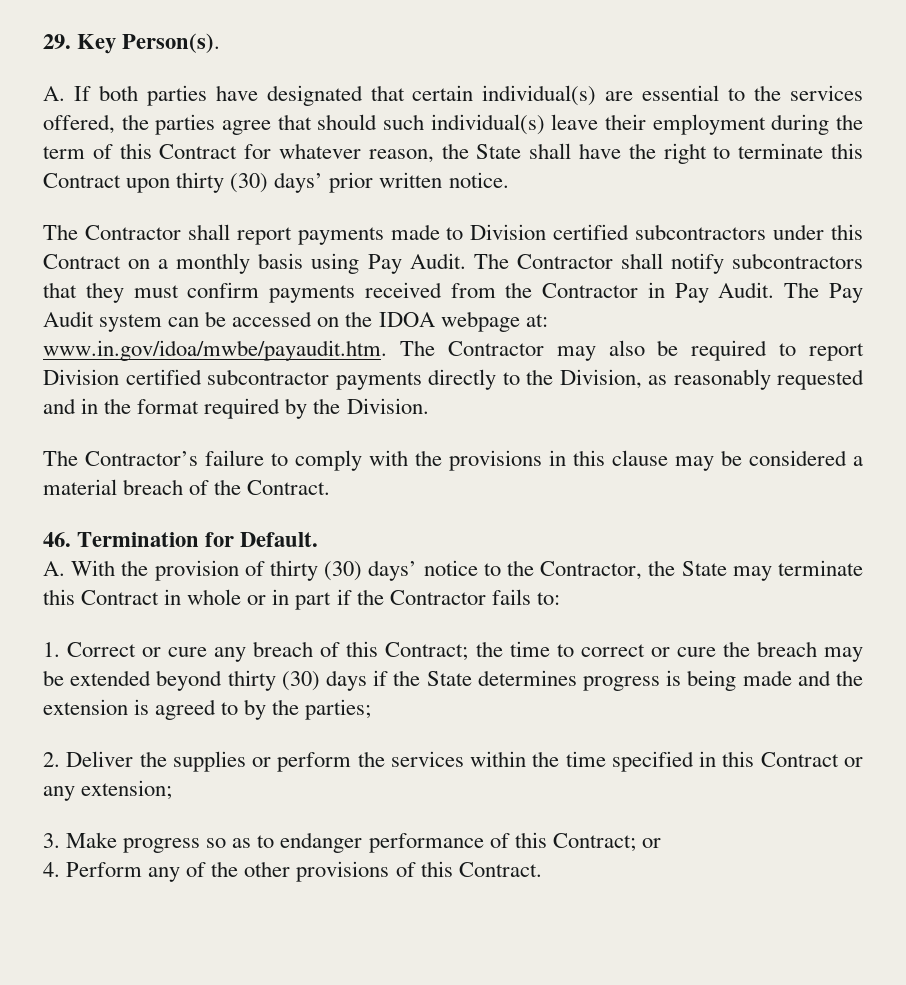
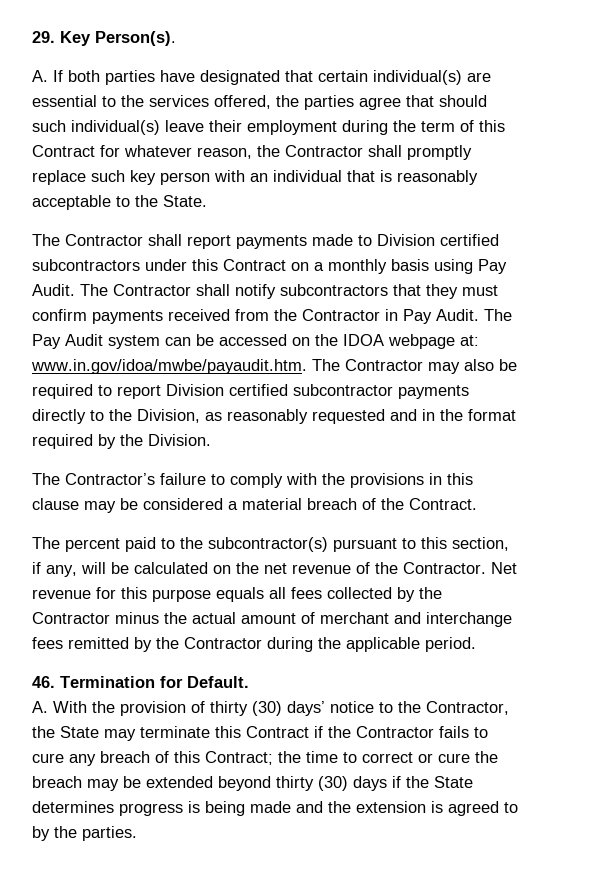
[476,143,863,164] [43,172,509,193] State shall have the right to terminate this Contract upon thirty (30) days’ prior written notice. -> [285,145,472,160] [32,170,478,185] [32,195,207,210] Contractor shall promptly replace such key person with an individual that is reasonably acceptable to the State.
(331, 487) none -> [32,537,509,552] [32,562,517,577] [32,587,442,602] [32,612,512,627] [32,637,476,652] // The percent paid to the subcontractor(s) pursuant to this section, if any, will be calculated on the net revenue of the Contractor. Net revenue for this purpose equals all fees collected by the Contractor minus the actual amount of merchant and interchange fees remitted by the Contractor during the applicable period.
[164,589,560,610] [43,642,162,657] in whole or in part if the Contractor fails to: // 1. Correct or -> [314,726,488,738] if the Contractor fails to
[305,699,372,720] [43,751,863,772] [43,780,173,801] [43,832,661,853] [43,861,542,882] parties; // 2. Deliver the supplies or perform the services within the time specified in this Contract or any extension; // 3. Make progress so as to endanger performance of this Contract; or // 4. Perform any of the other provisions of this Contract. -> [82,826,137,841] parties.

